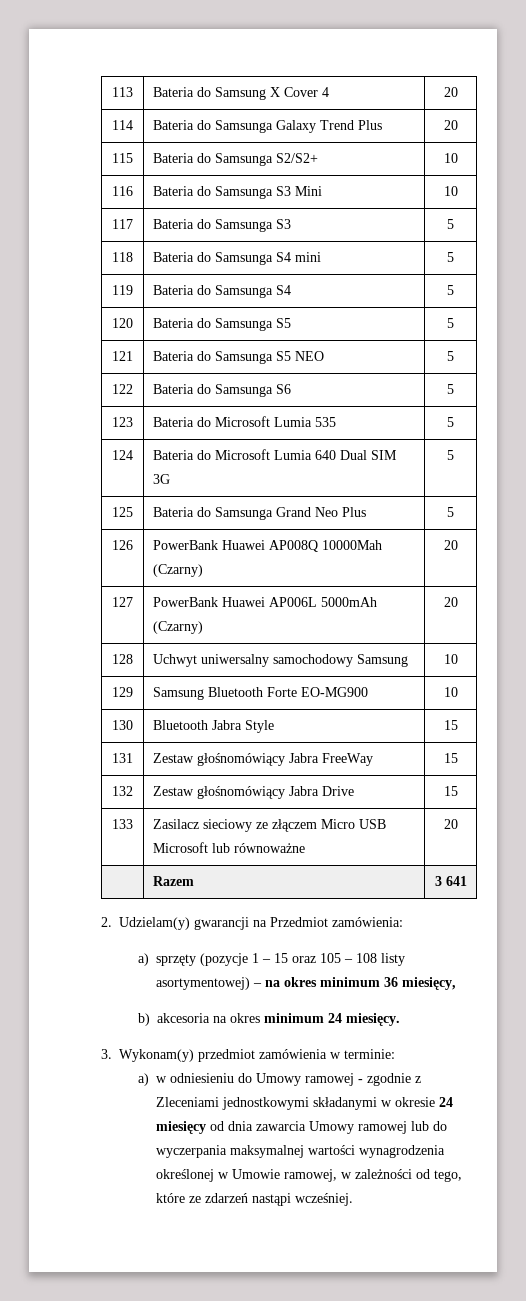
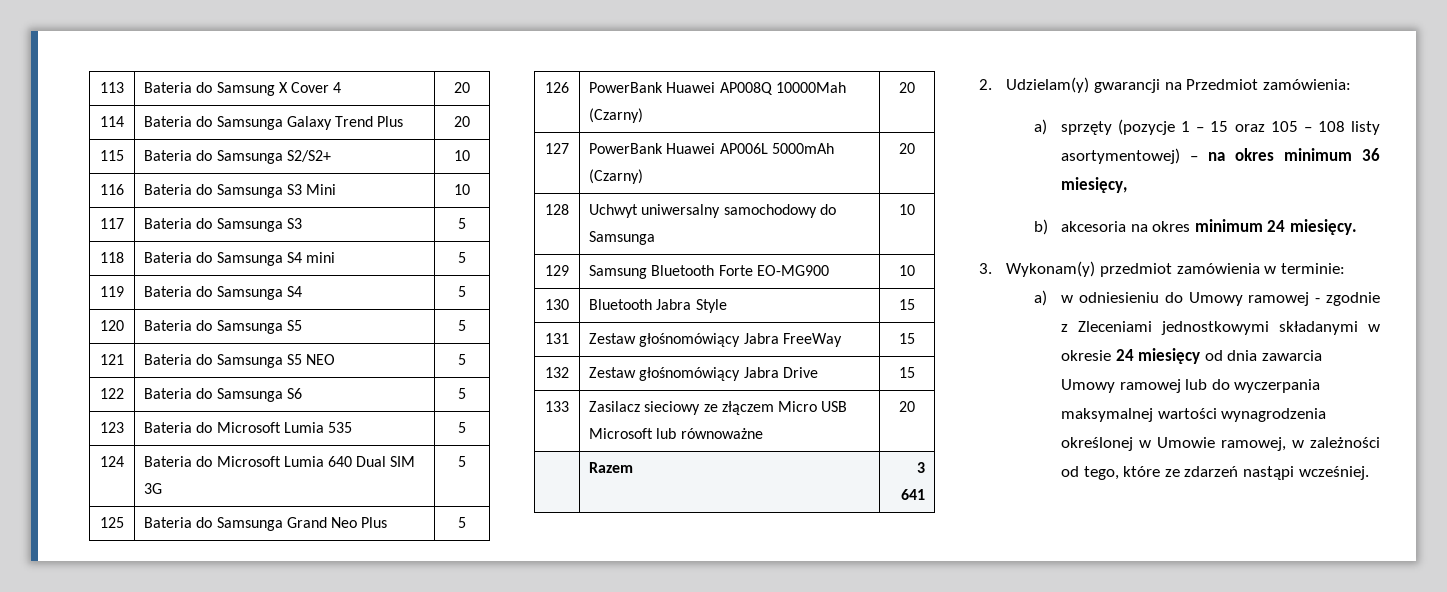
[357,654,409,667] Samsung -> [819,204,836,215] [589,231,656,245] do Samsunga

